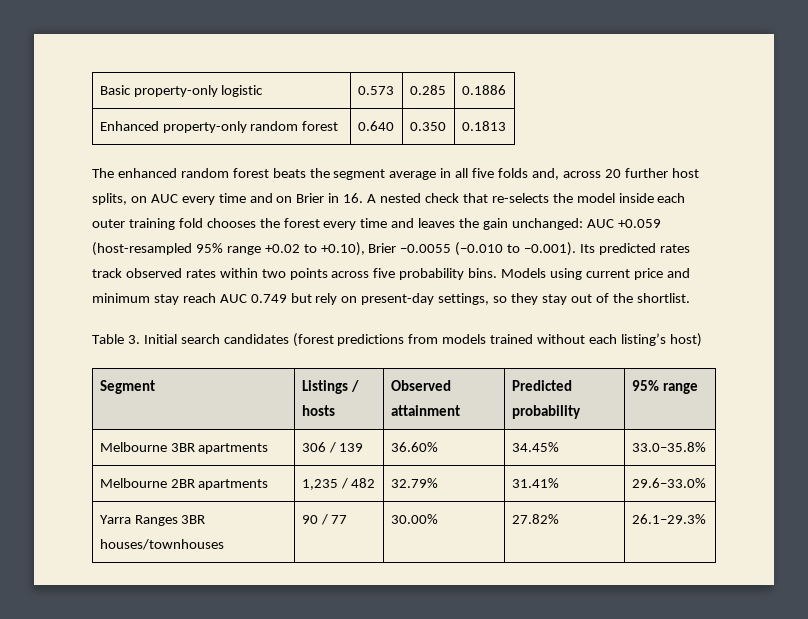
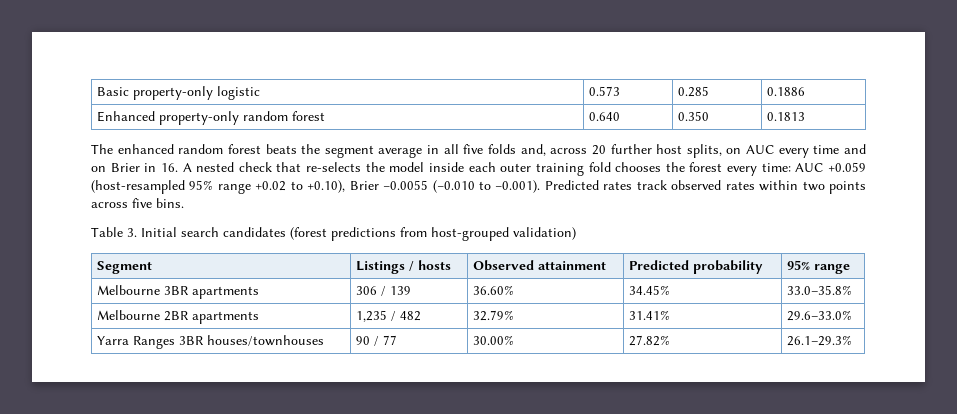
[360,218,583,230] time and leaves the gain unchanged: -> [761,163,791,172] time:
[580,243,656,255] Its predicted -> [544,180,599,190] Predicted
[399,268,465,280] probability -> (152, 203) none
[501,268,690,280] [92,293,690,305] Models using current price and minimum stay reach AUC 0.749 but rely on present-day settings, so they stay out of the shortlist. -> (184, 203) none
[442,333,702,347] models trained without each listing’s host) -> [431,227,576,241] host-grouped validation)

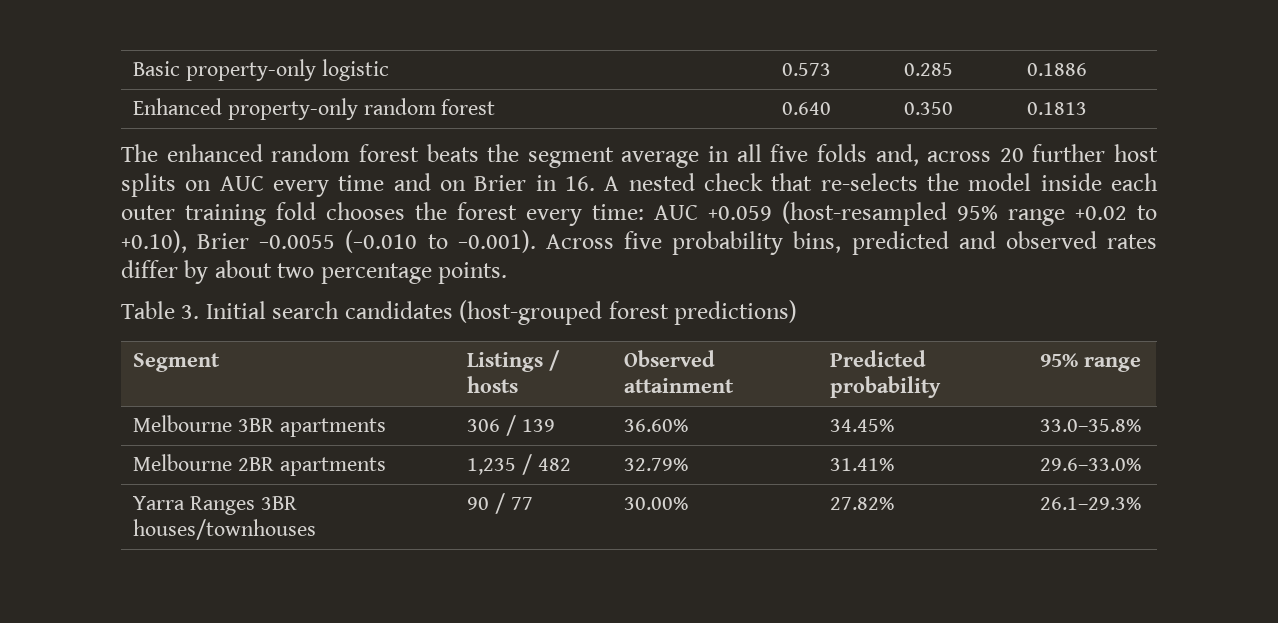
[686,144,722,158] splits, -> [121,173,176,197] splits
[544,180,867,194] [91,198,184,208] Predicted rates track observed rates within two points across five bins. -> [545,231,1157,255] [121,260,508,284] Across five probability bins, predicted and observed rates differ by about two percentage points.
[290,227,576,241] (forest predictions from host-grouped validation) -> [459,300,798,325] (host-grouped forest predictions)

